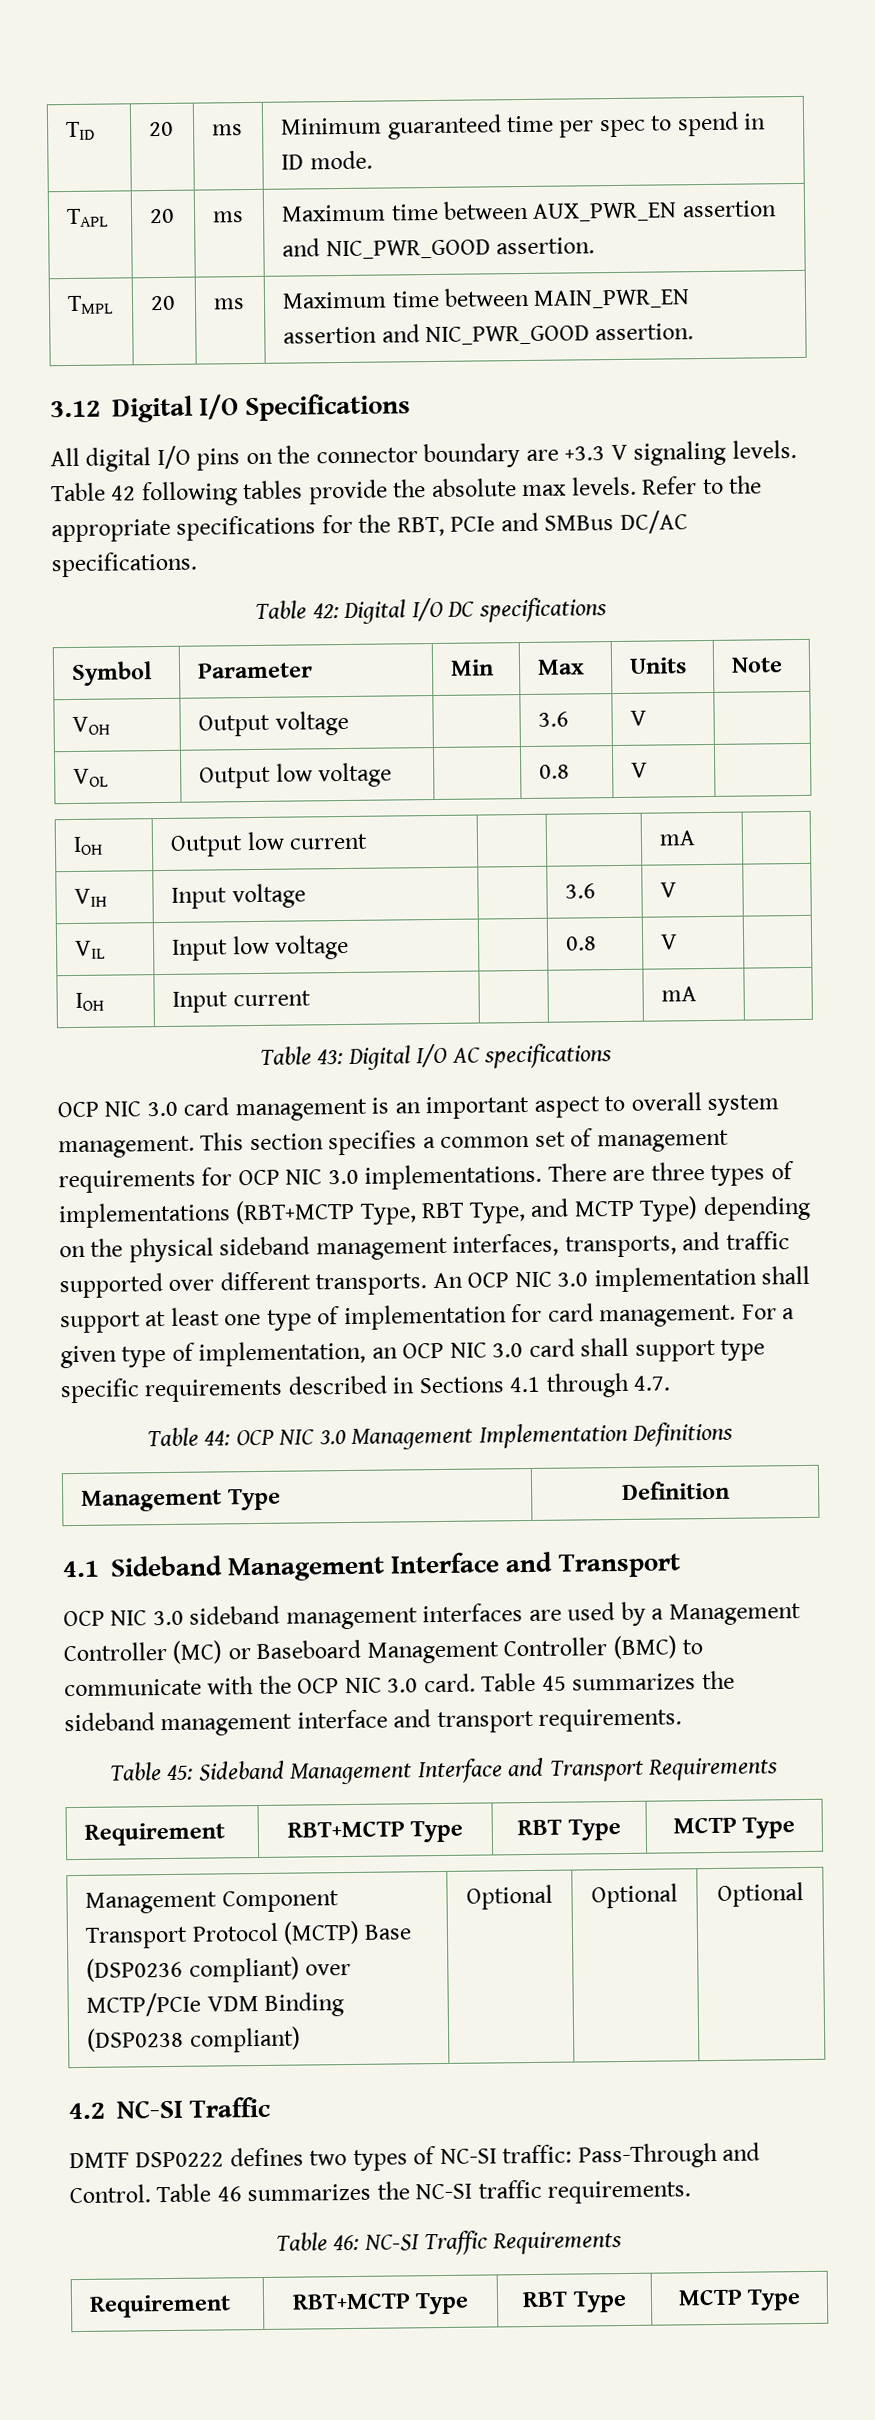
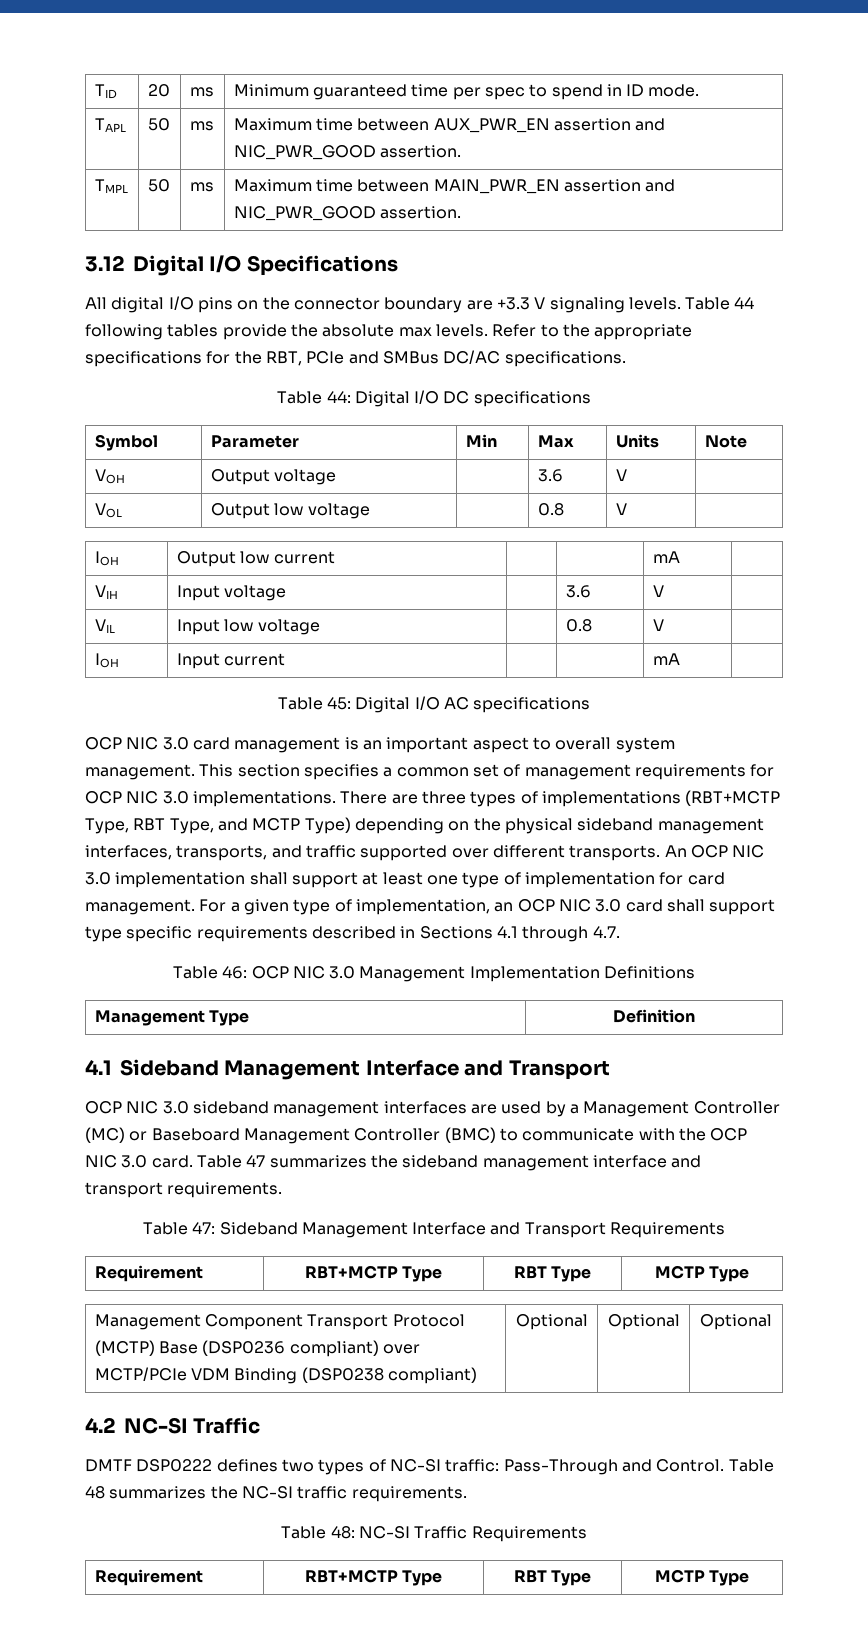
[149,208,176,224] 20 -> [147,118,170,131] 50
[150,295,177,311] 20 -> [147,179,170,192] 50
[111,485,137,501] 42 -> [734,297,755,309] 44
[312,603,339,619] 42: -> [326,391,351,403] 44:
[317,1049,344,1065] 43: -> [327,697,352,710] 45:
[204,1430,231,1446] 44: -> [222,966,248,979] 46:
[541,1675,567,1691] 45 -> [246,1155,266,1167] 47
[167,1764,194,1781] 45: -> [192,1222,216,1234] 47:
[216,2186,242,2202] 46 -> [85,1486,105,1499] 48
[333,2234,360,2251] 46: -> [330,1526,355,1539] 48:

